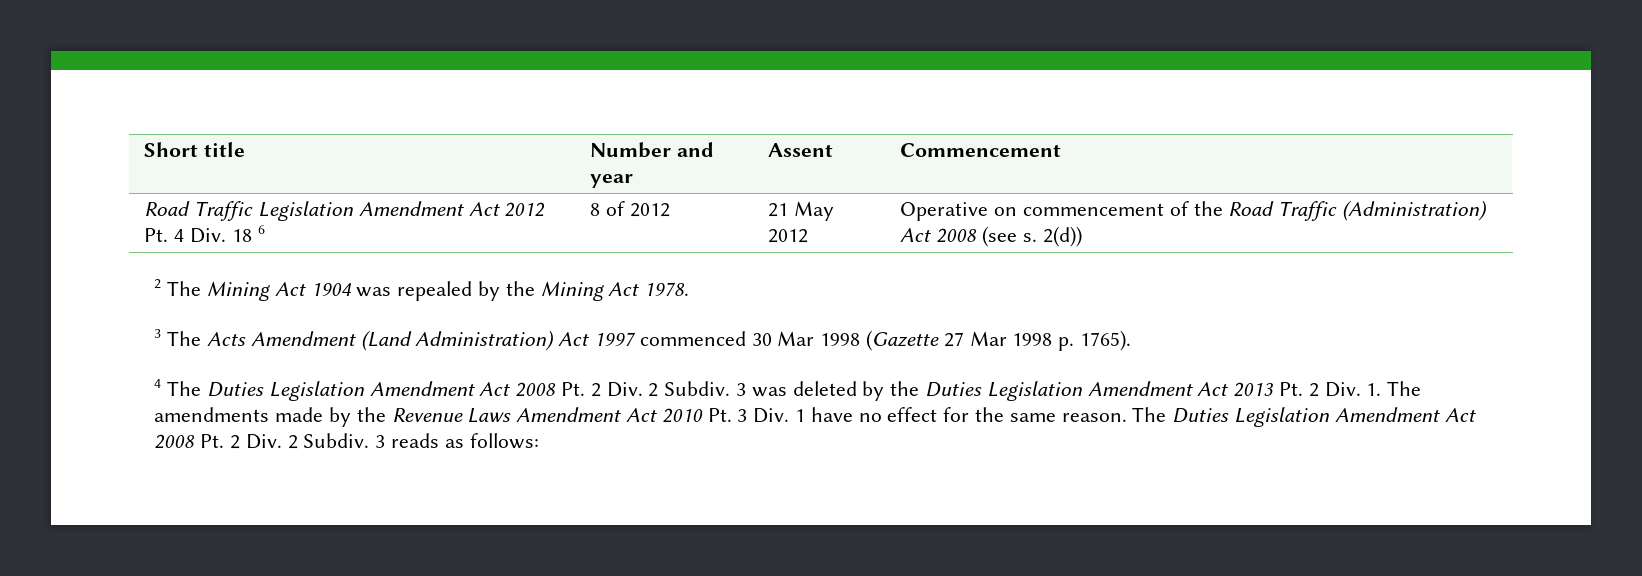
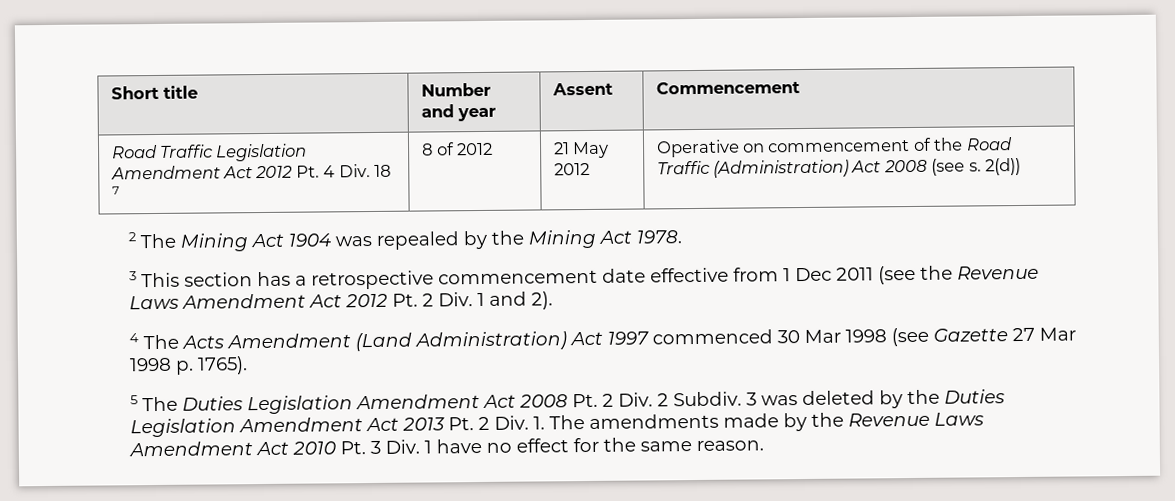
[257,225,265,234] 6 -> [111,186,120,195] 7
(162, 333) none -> [141,265,1040,290] [129,291,554,310] [129,333,140,343] This section has a retrospective commencement date effective from 1 Dec 2011 (see the Revenue Laws Amendment Act 2012 Pt. 2 Div. 1 and 2). // 4
[865,330,939,351] (Gazette -> [891,327,1009,347] (see Gazette
[154,379,162,388] 4 -> [130,395,139,405] 5
[1132,407,1476,427] [154,433,539,449] The Duties Legislation Amendment Act 2008 Pt. 2 Div. 2 Subdiv. 3 reads as follows: -> (765, 445) none

